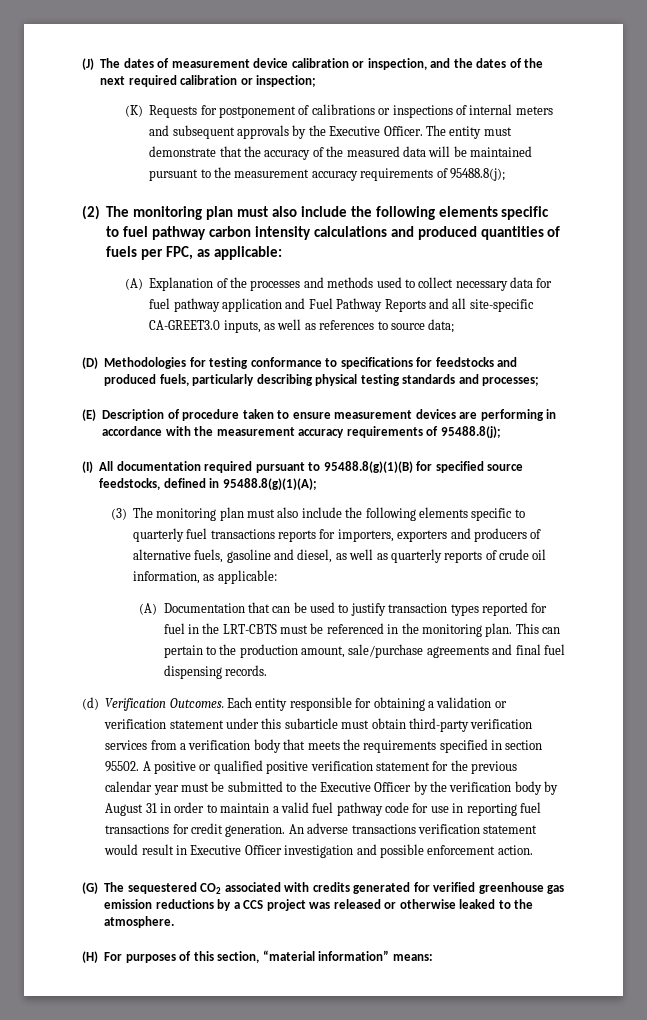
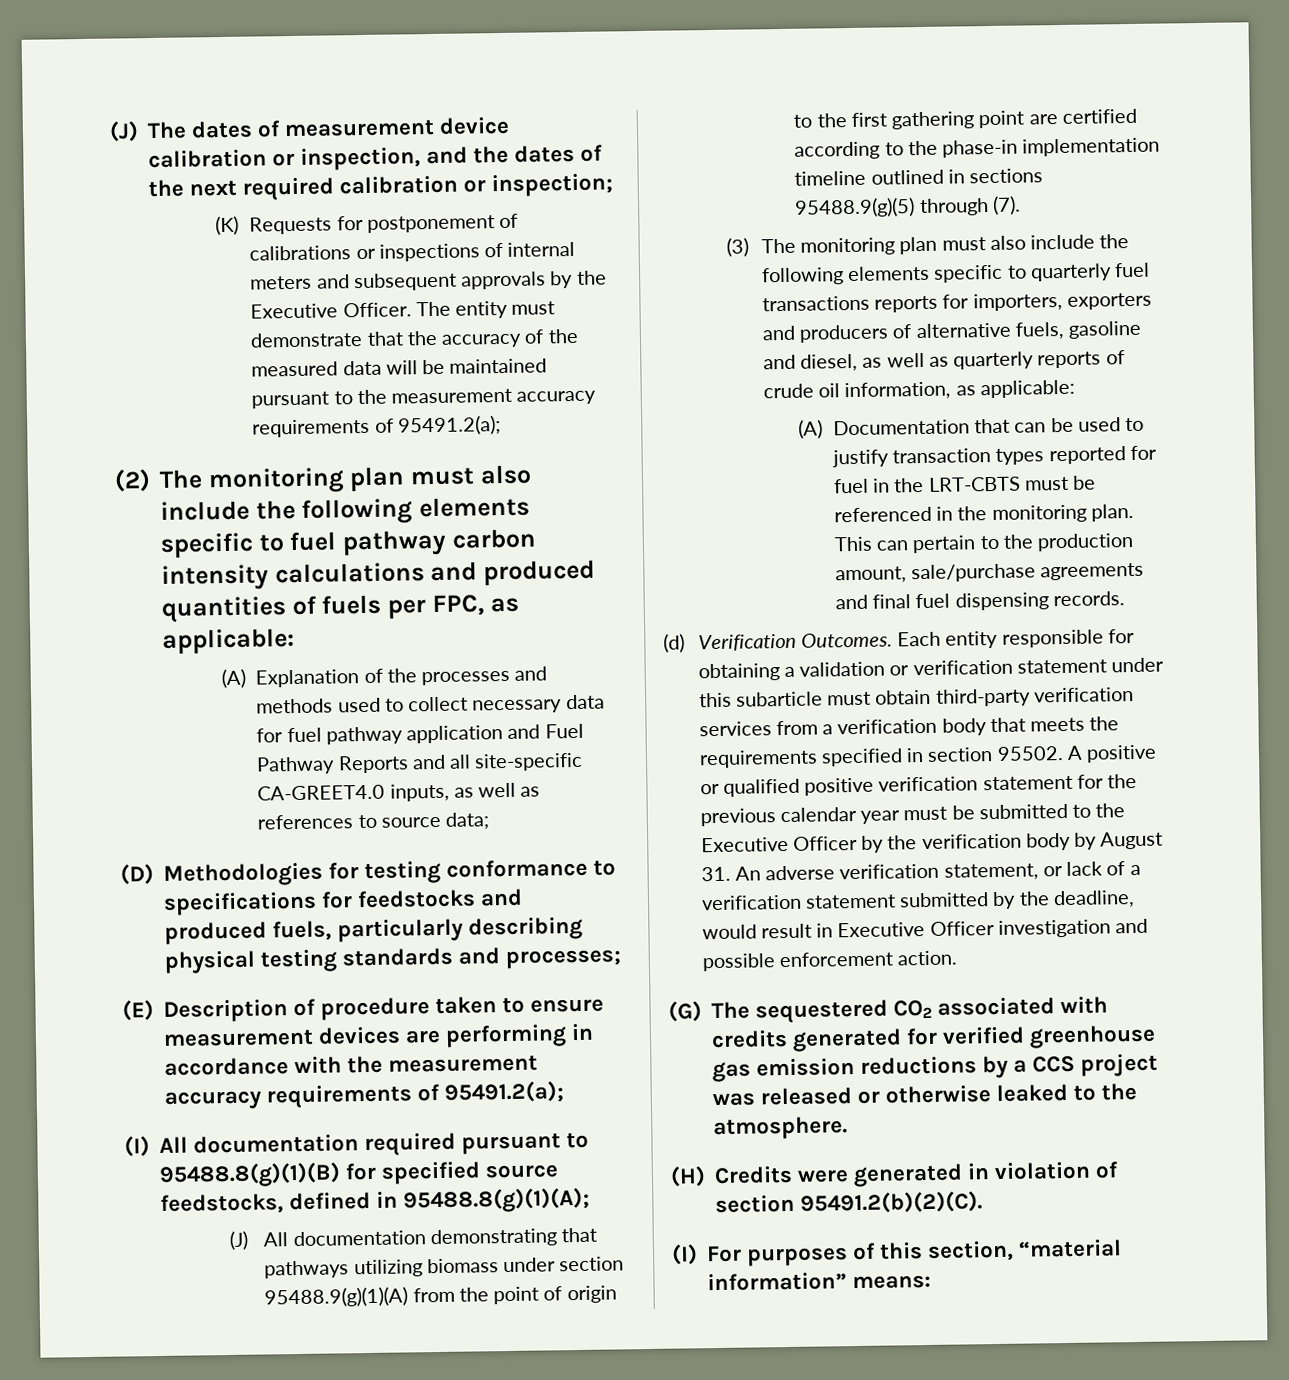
[449,168,505,181] 95488.8(j); -> [397,415,501,436] 95491.2(a);
[149,320,221,330] CA-GREET3.0 -> [257,784,386,801] CA-GREET4.0
[440,426,501,438] 95488.8(j); -> [443,1081,564,1104] 95491.2(a);
(317, 484) none -> [228,1227,598,1251] [264,1256,625,1279] [264,1285,617,1308] [793,108,1137,130] [794,137,1161,160] [794,168,1044,186] [794,195,1021,218] // (J) All documentation demonstrating that pathways utilizing biomass under section 95488.9(g)(1)(A) from the point of origin to the first gathering point are certified according to the phase-in implementation timeline outlined in sections 95488.9(g)(5) through (7).
[145,802,541,816] [105,823,538,837] 31 in order to maintain a valid fuel pathway code for use in reporting fuel transactions for credit generation. An adverse transactions verification statement -> [700,861,1141,882] [700,890,1135,911] 31. An adverse verification statement, or lack of a verification statement submitted by the deadline,
(98, 957) none -> [713,1161,1120,1188] [714,1191,983,1214] [671,1244,698,1265] Credits were generated in violation of section 95491.2(b)(2)(C). // (I)

